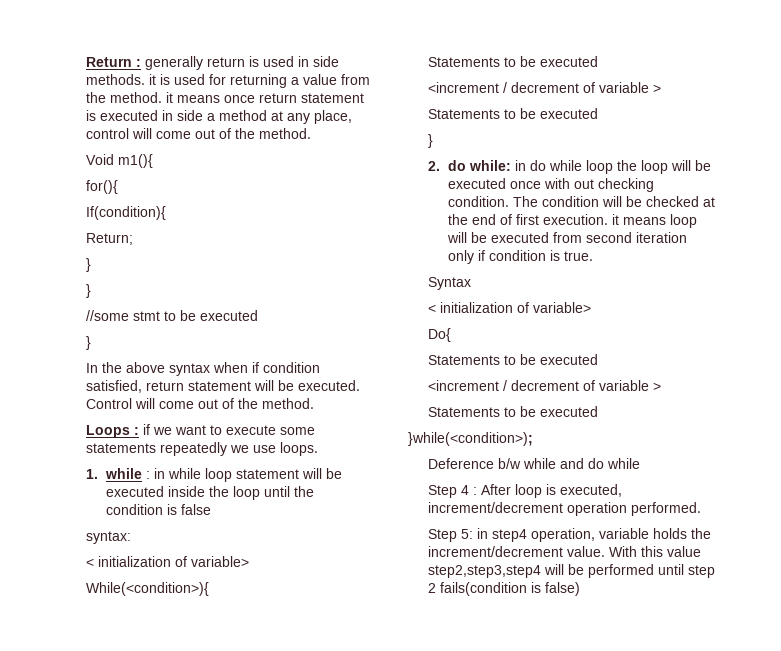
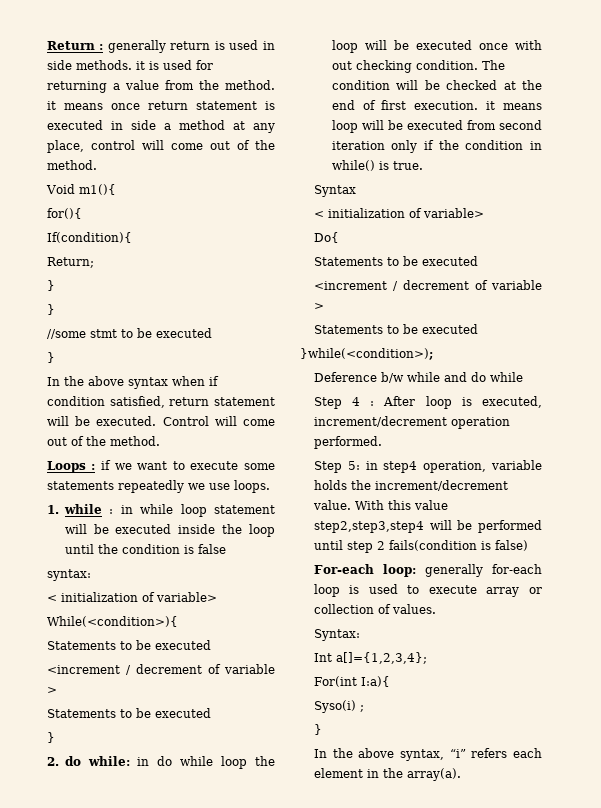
[489,250,547,261] condition -> [438,140,542,150] [331,160,375,171] the condition in while()
(581, 589) none -> [313,564,542,577] [313,584,542,597] [313,604,436,614] [313,629,360,641] [313,652,427,664] [313,676,390,687] [313,700,364,713] [313,724,322,735] [313,748,542,761] [313,768,461,781] // For-each loop: generally for-each loop is used to execute array or collection of values. // Syntax: // Int a[]={1,2,3,4}; // For(int I:a){ // Syso(i) ; // } // In the above syntax, “i” refers each element in the array(a).

